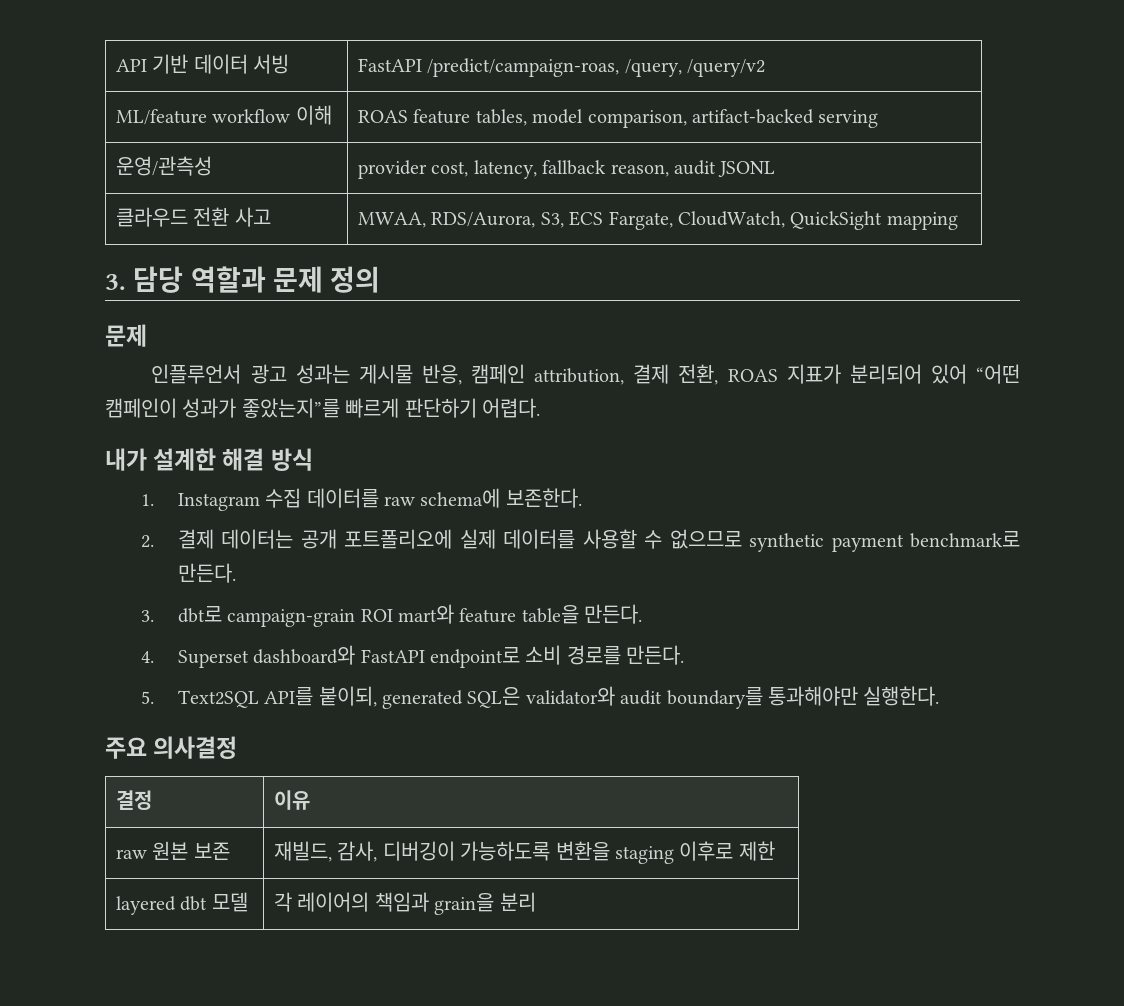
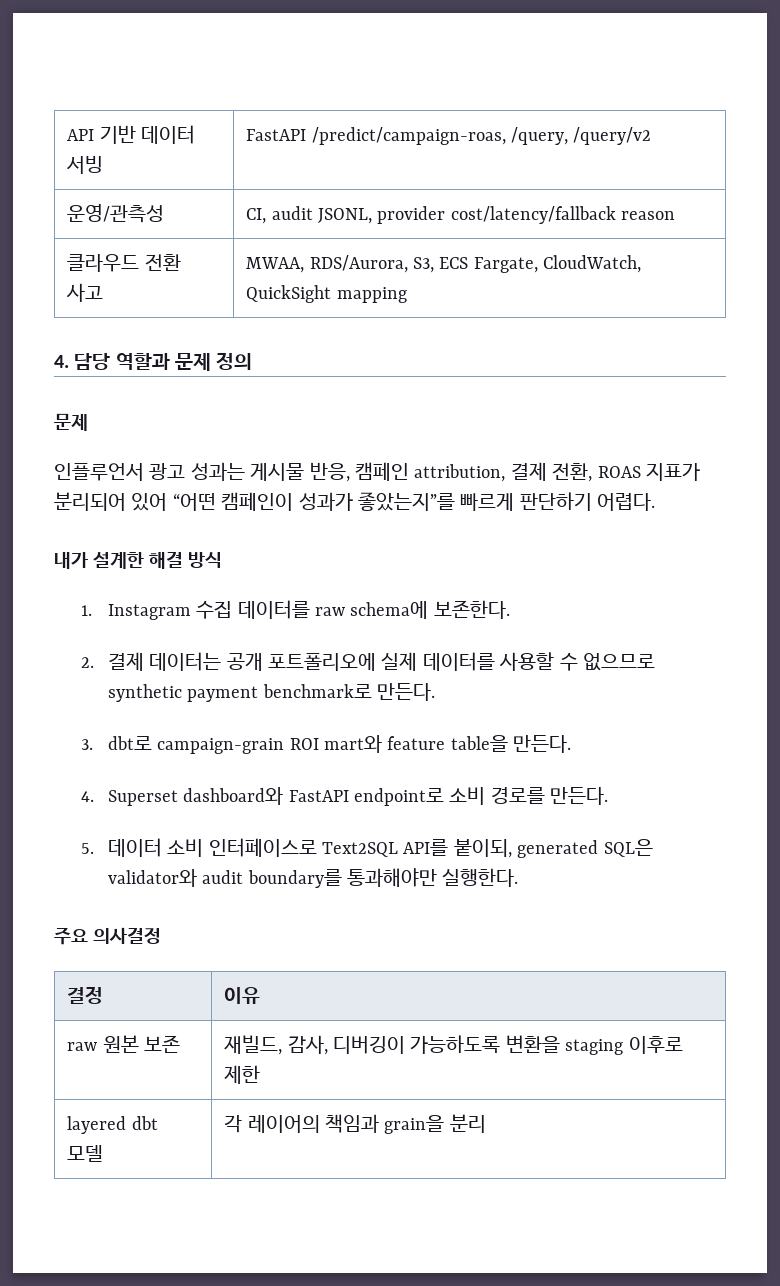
[116,105,332,125] [358,109,879,128] [116,156,213,176] [358,160,776,179] ML/feature workflow 이해 | ROAS feature tables, model comparison, artifact-backed serving // 운영/관측성 | provider cost, latency, fallback reason, audit JSONL -> [67,203,165,223] [246,206,676,224] 운영/관측성 | CI, audit JSONL, provider cost/latency/fallback reason
[105,274,126,290] 3. -> [54,355,69,368] 4.
(155, 697) none -> [107,838,317,857] 데이터 소비 인터페이스로

